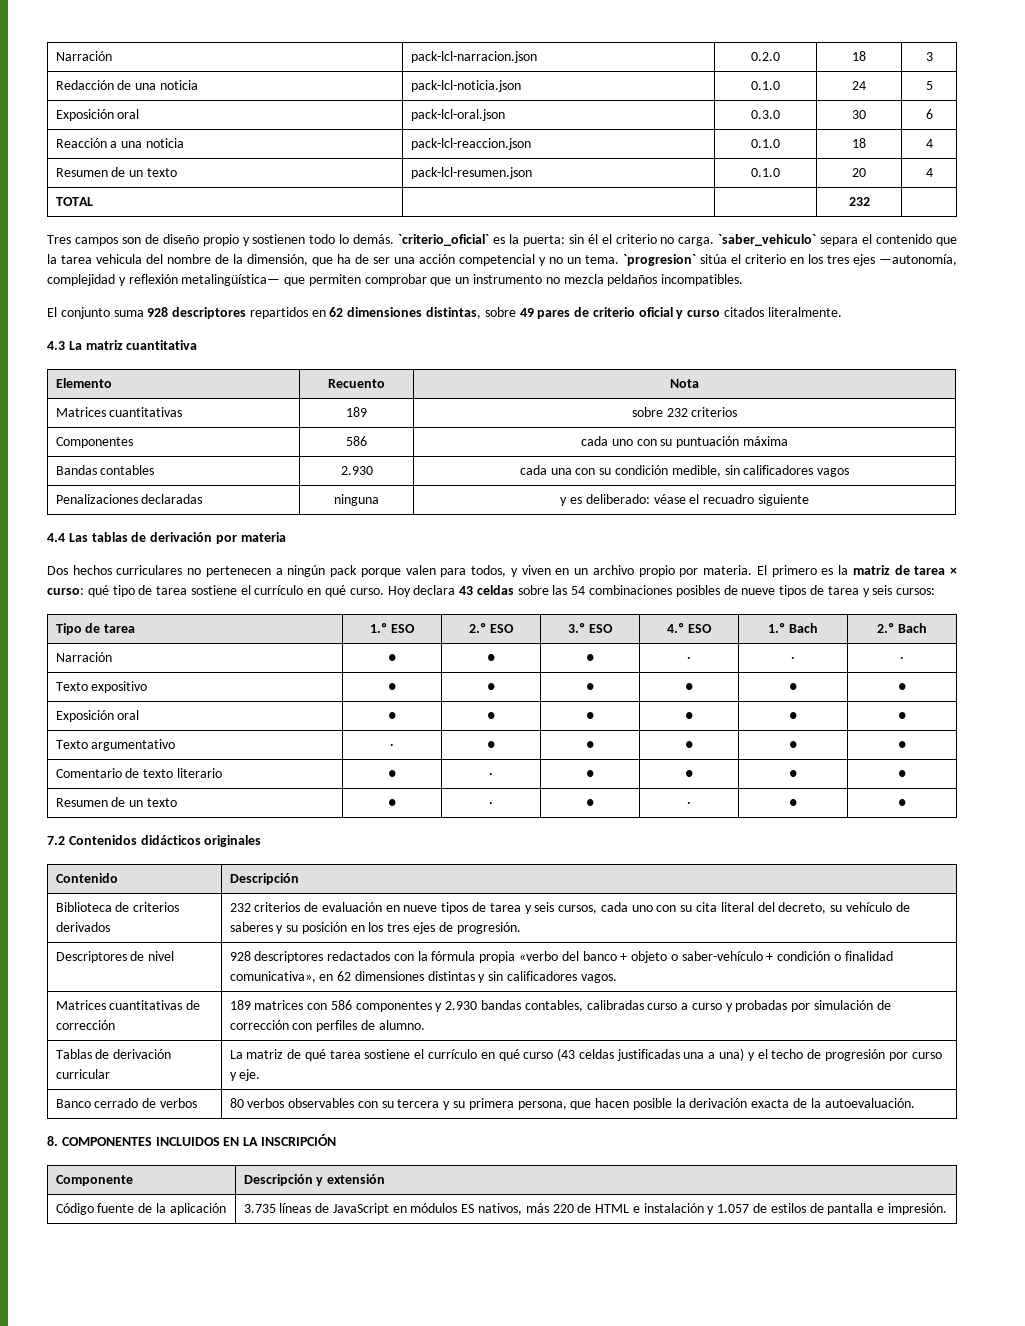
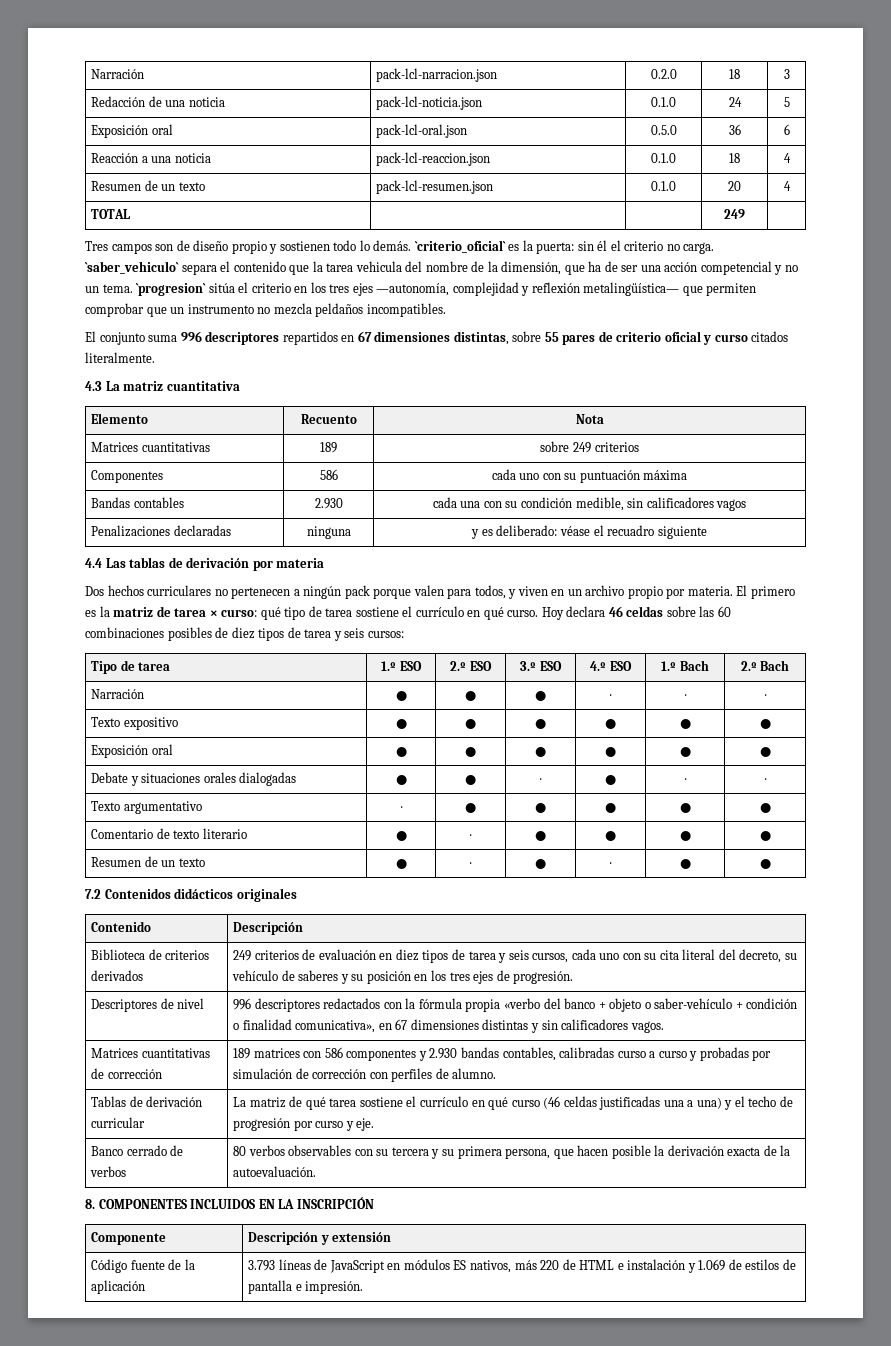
[751,110,780,119] [852,110,866,119] 0.3.0 | 30 -> [650,125,677,135] [728,124,741,135] 0.5.0 | 36
[848,197,870,206] 232 -> [724,209,745,219] 249
[147,307,169,317] 928 -> [180,331,202,342] 996
[329,307,344,317] 62 -> [357,331,372,342] 67
[519,308,534,317] 49 -> [544,332,559,342] 55
[666,408,688,417] 232 -> [573,442,591,453] 249
[459,586,474,595] 43 -> [608,606,623,617] 46
[571,586,586,595] 54 -> [717,606,731,617] 60
[741,588,776,595] nueve -> [231,627,255,639] diez
(906, 716) none -> [91,772,297,786] [395,775,407,785] [465,775,476,785] [540,778,542,783] [605,775,616,785] [684,778,687,783] [764,778,767,783] // Debate y situaciones orales dialogadas | ● | ● | · | ● | · | ·
[229,903,251,912] 232 -> [233,950,252,961] 249
[403,905,438,912] nueve -> [395,949,419,961] diez
[229,951,251,961] 928 -> [233,998,252,1010] 996
[337,971,352,981] 62 -> [395,1019,408,1030] 67
[557,1048,576,1061] (43 -> [543,1096,561,1109] (46
[243,1204,276,1213] 3.735 -> [248,1260,276,1271] 3.793
[717,1204,750,1213] 1.057 -> [698,1259,726,1271] 1.069

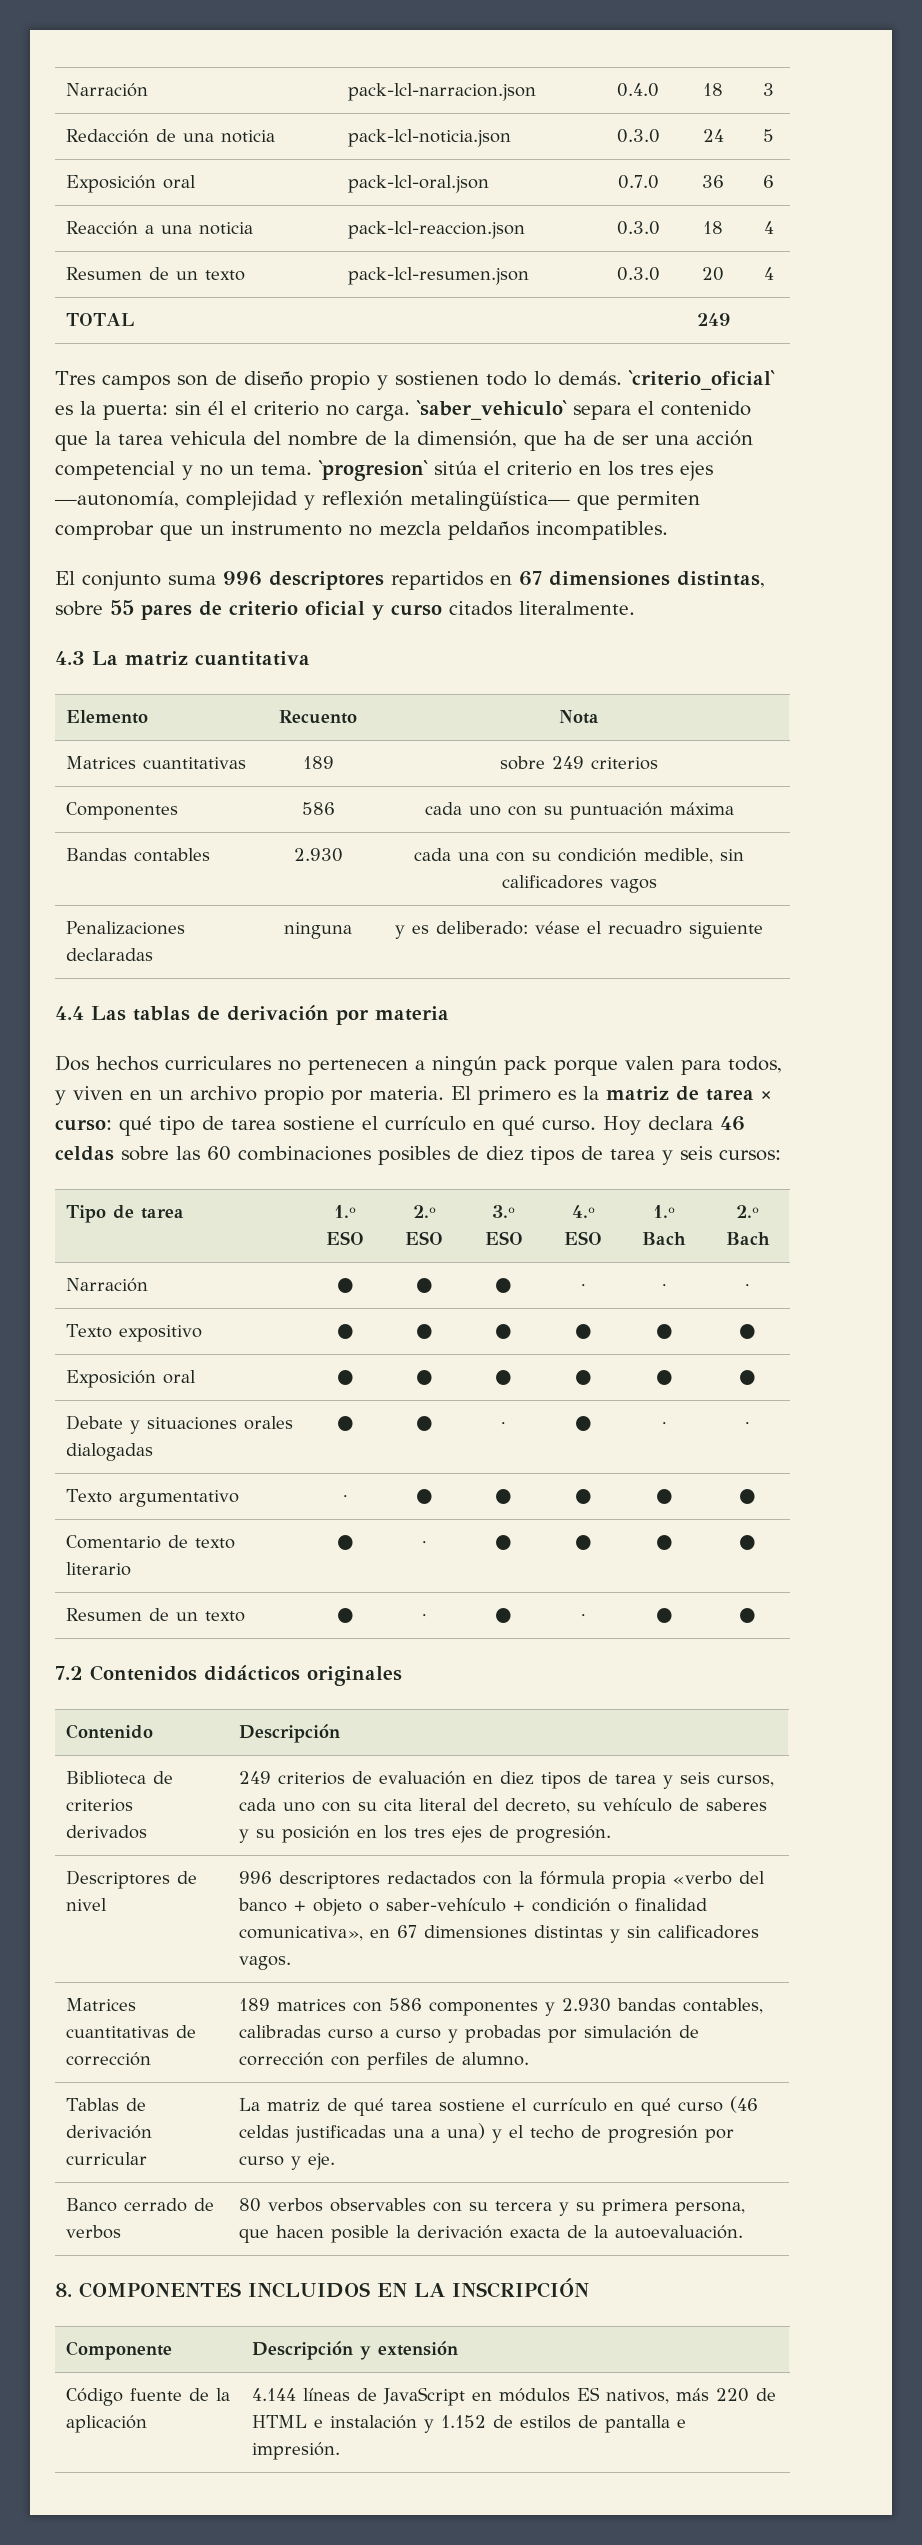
[650,69,677,79] 0.2.0 -> [617,83,659,97] 0.4.0
[651,97,676,107] 0.1.0 -> [616,129,660,143] 0.3.0
[650,125,677,135] 0.5.0 -> [617,175,659,189] 0.7.0
[651,153,676,163] 0.1.0 -> [616,221,660,235] 0.3.0
[651,181,676,191] 0.1.0 -> [616,267,660,281] 0.3.0
[248,1260,276,1271] 3.793 -> [252,2388,297,2401] 4.144
[698,1259,726,1271] 1.069 -> [441,2415,487,2428] 1.152

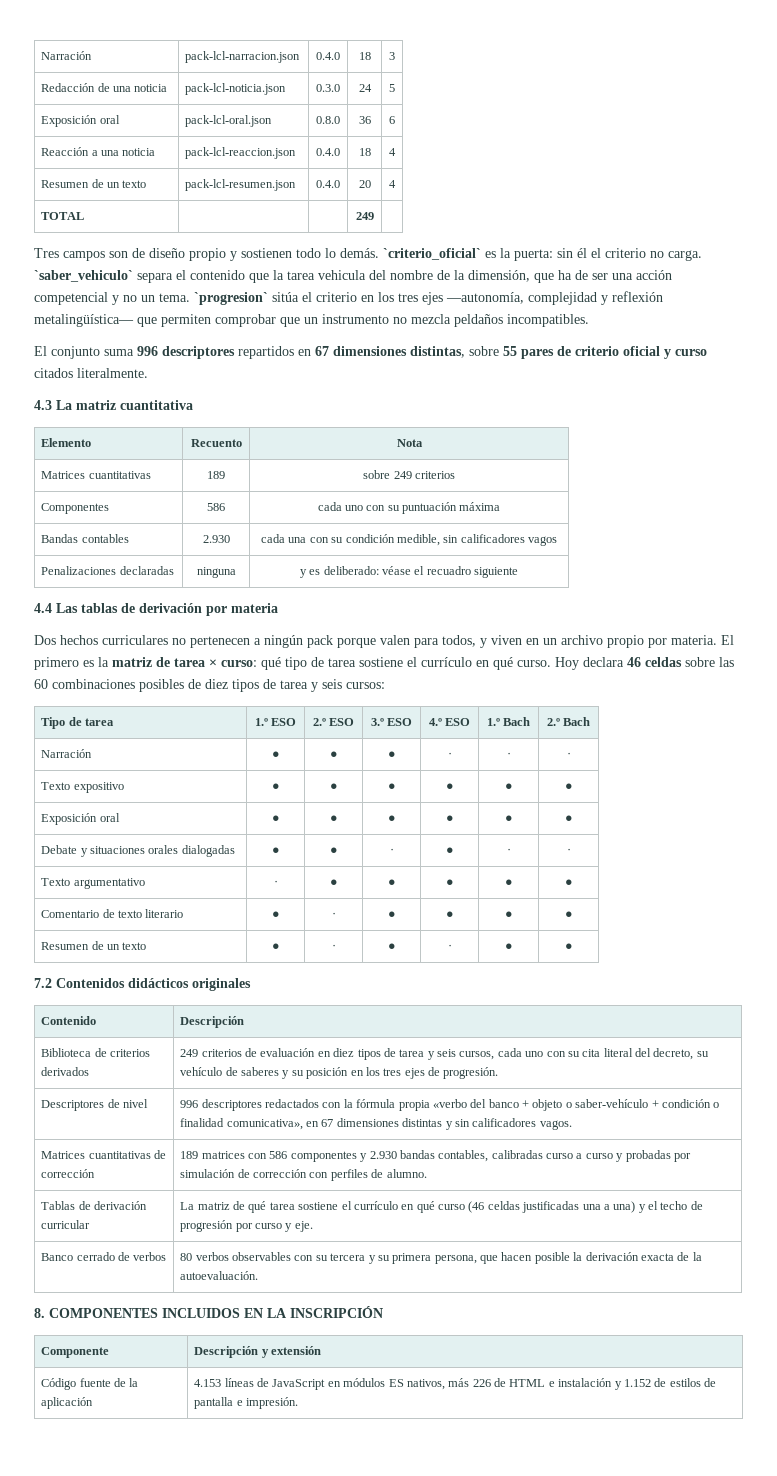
[617,175,659,189] 0.7.0 -> [316,116,340,124] 0.8.0
[616,221,660,235] 0.3.0 -> [316,148,340,156] 0.4.0
[616,267,660,281] 0.3.0 -> [316,180,340,188] 0.4.0
[252,2388,297,2401] 4.144 -> [194,1379,222,1387] 4.153
[716,2388,750,2402] 220 -> [472,1379,491,1387] 226

